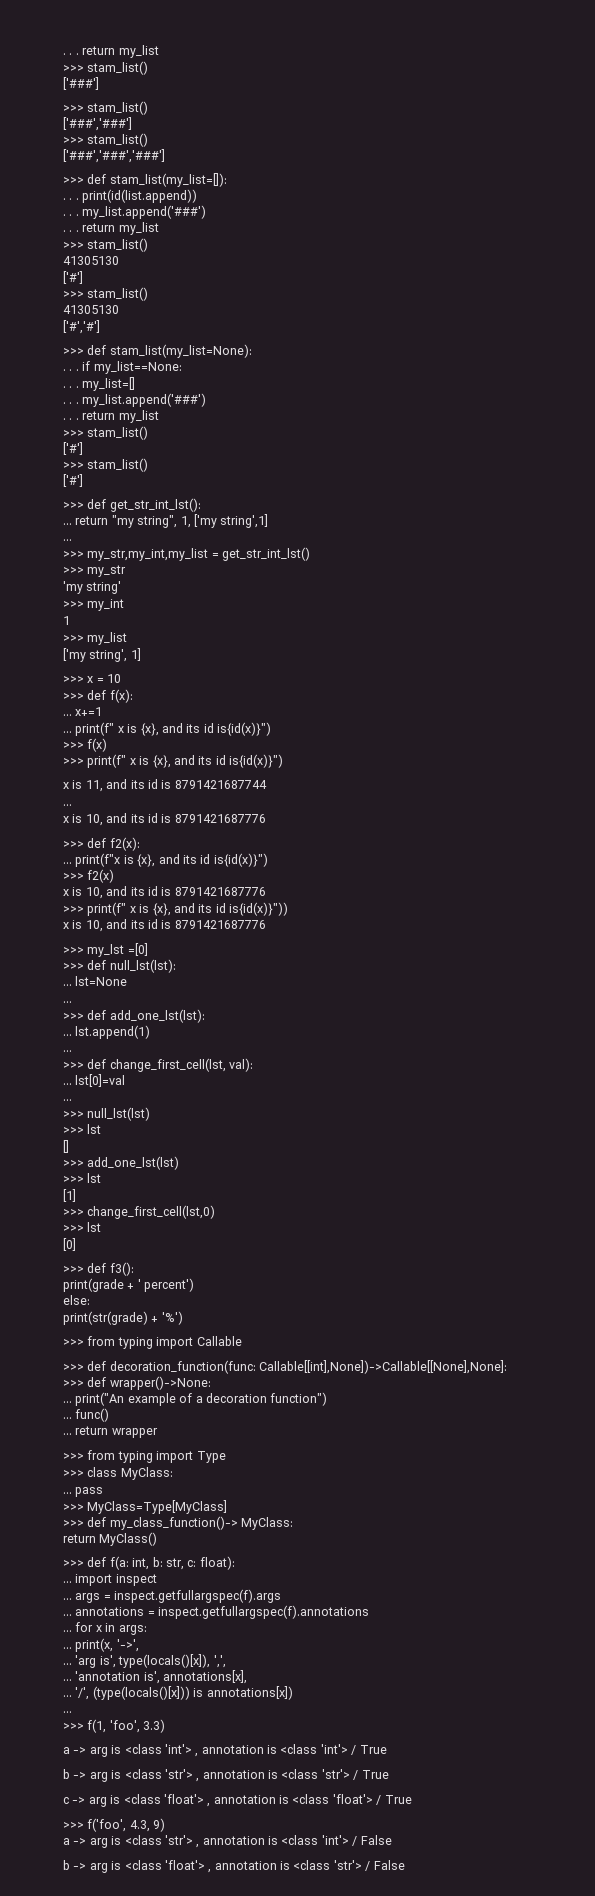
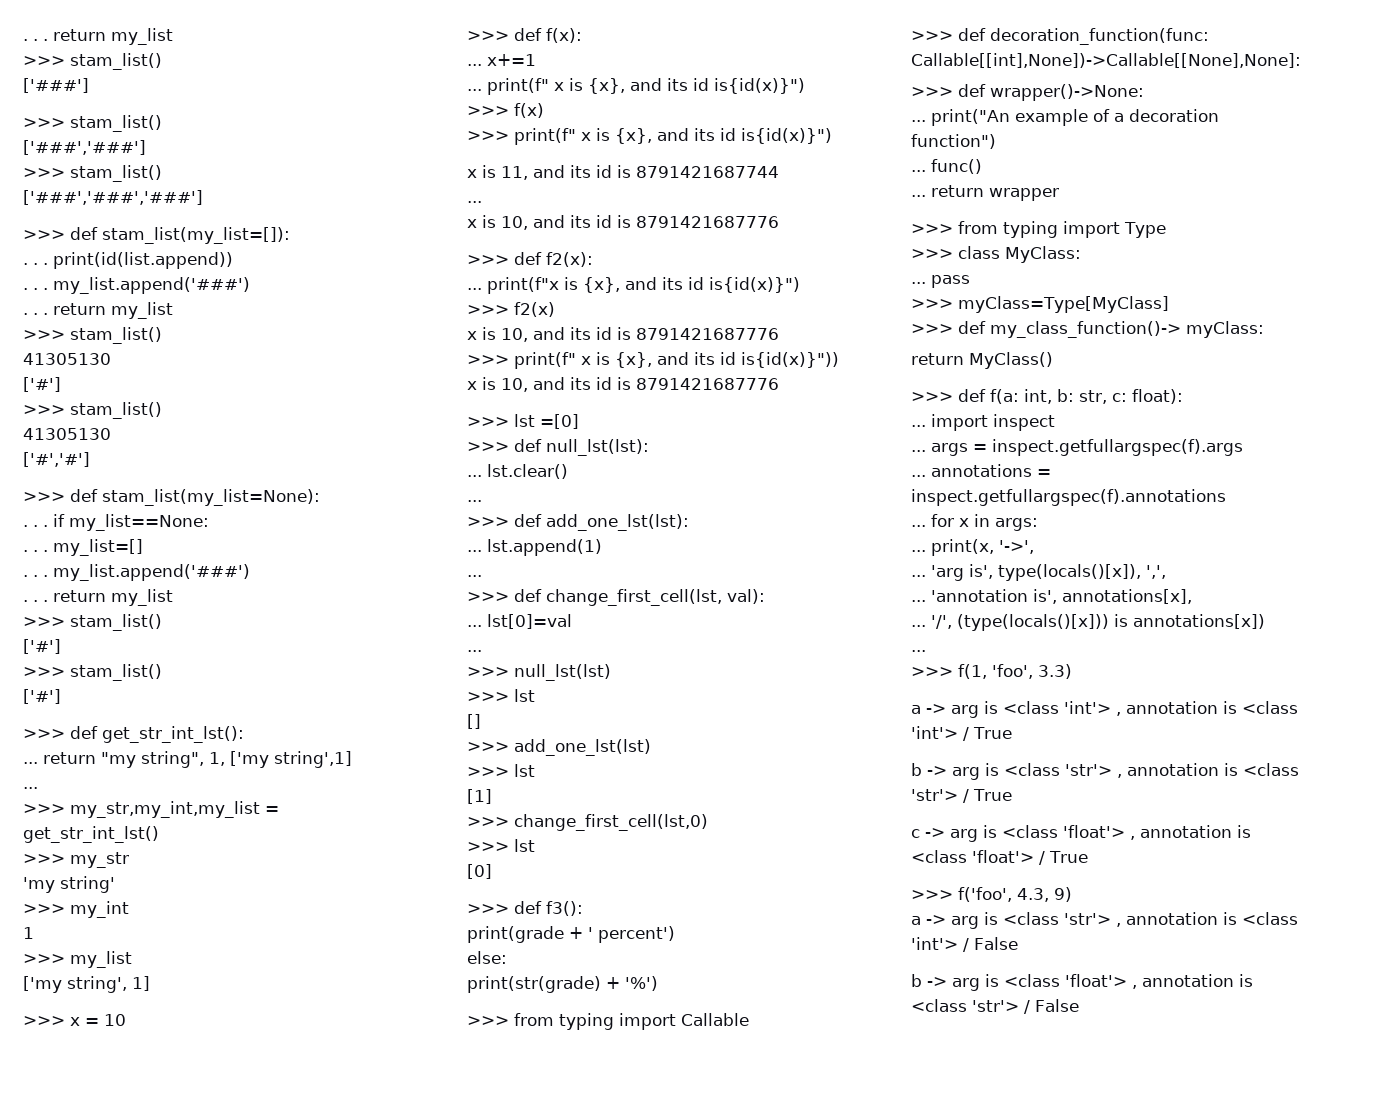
[87,944,125,957] my_lst -> [514,414,535,427] lst
[75,976,128,986] lst=None -> [487,464,568,479] lst.clear()
[87,1500,228,1514] MyClass=Type[MyClass] -> [958,296,1169,313] myClass=Type[MyClass]
[241,1517,294,1530] MyClass: -> [1186,321,1264,338] myClass:

